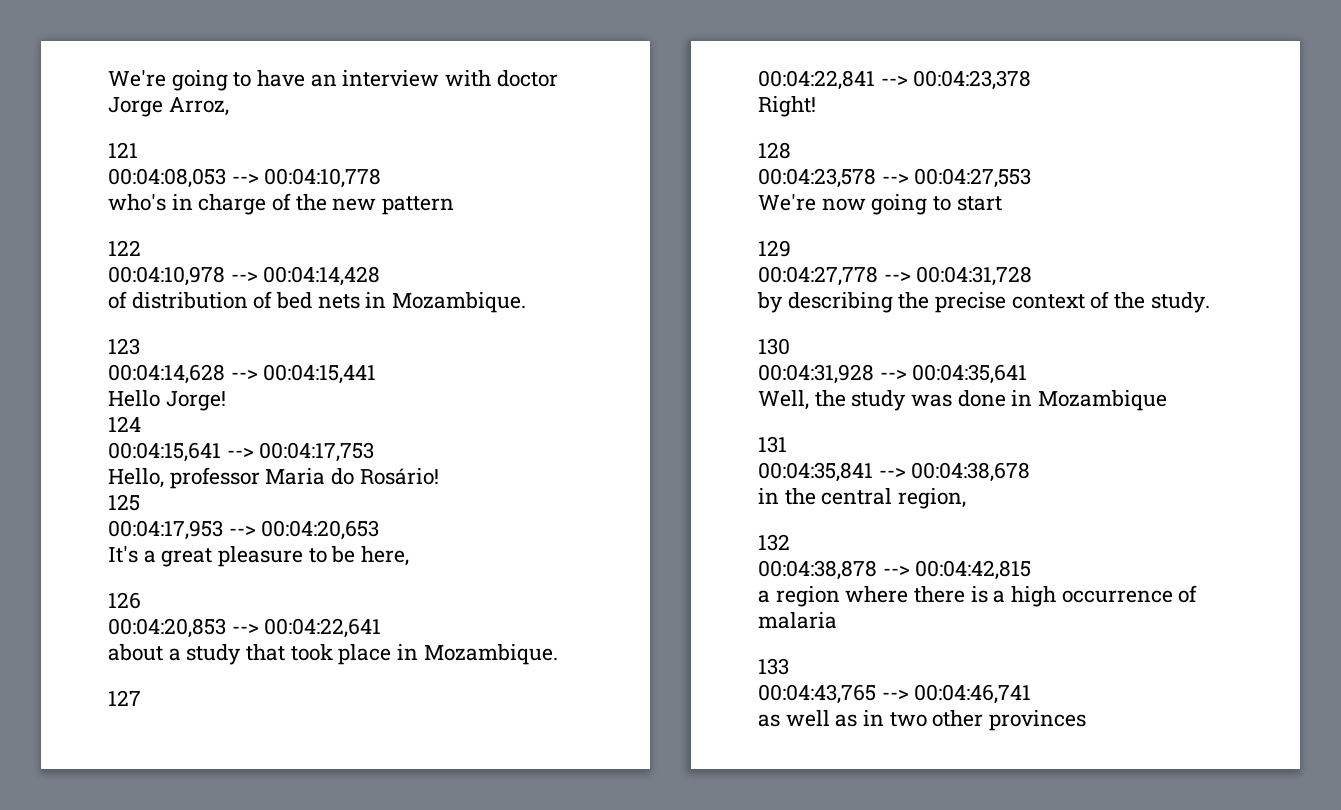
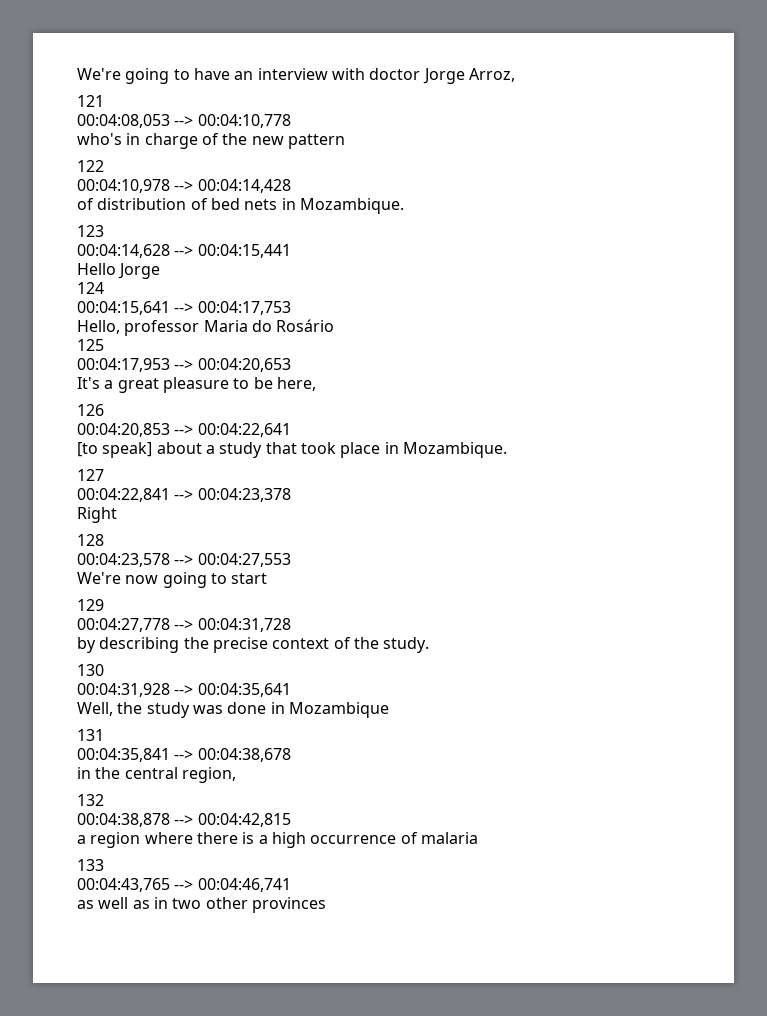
[165,391,226,411] Jorge! -> [118,263,161,279] Jorge
[359,468,439,485] Rosário! -> [276,319,335,332] Rosário
(382, 628) none -> [77,442,153,458] [to speak]
[758,96,816,117] Right! -> [77,507,117,523] Right

